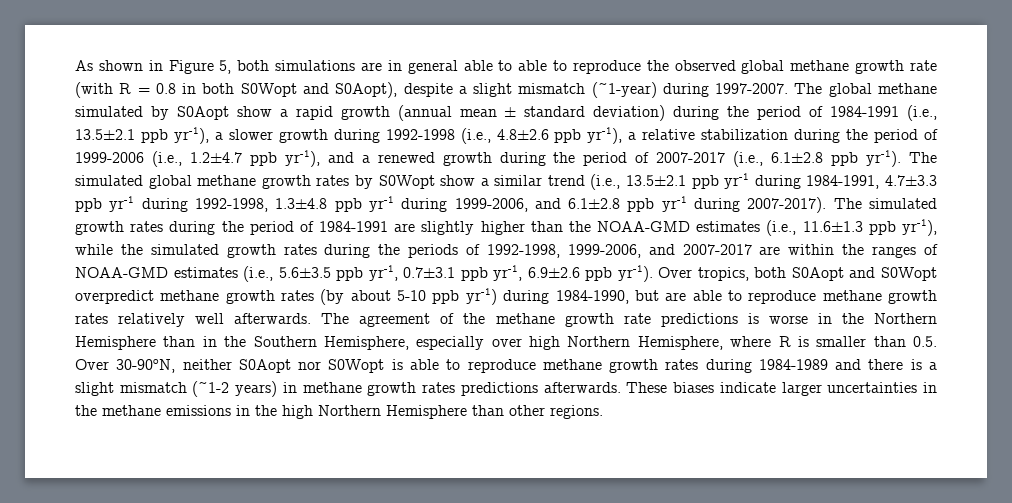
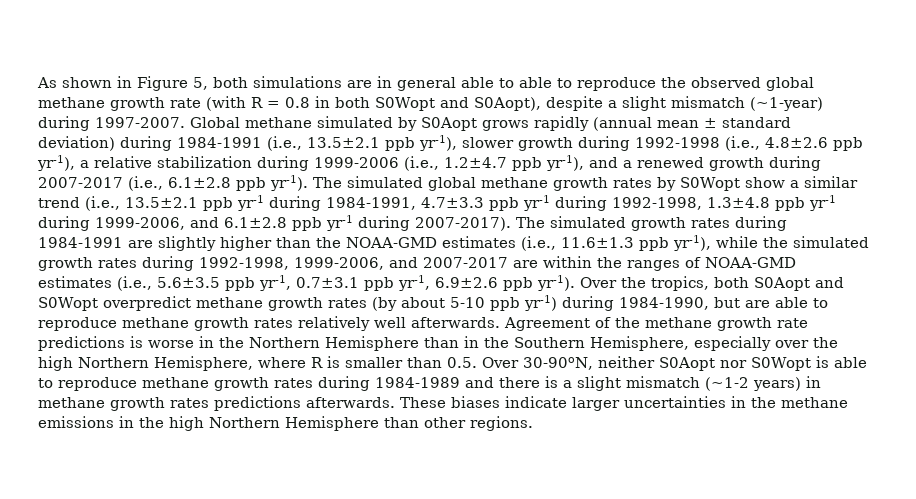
[794,83,872,97] The global -> [190,117,240,128] Global
[236,106,390,120] show a rapid growth -> [482,116,589,131] grows rapidly
[727,106,824,120] the period of -> (172, 143) none
[214,132,223,140] a -> (457, 143) none
[846,129,939,143] the period of -> (309, 163) none
[553,152,650,166] the period of -> (821, 163) none
[221,221,314,235] the period of -> (787, 223) none
[378,244,481,258] the periods of -> (194, 263) none
(693, 272) none -> [621,277,646,288] the
[321,313,431,327] The agreement -> [504,317,590,331] Agreement
(522, 342) none -> [813,337,838,348] the

